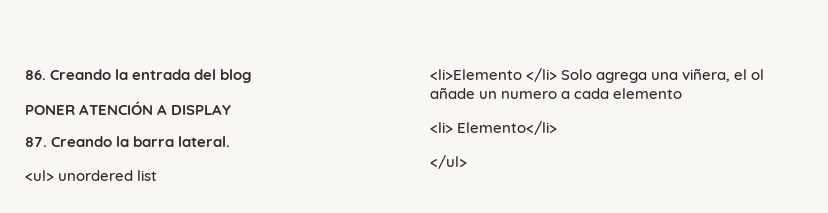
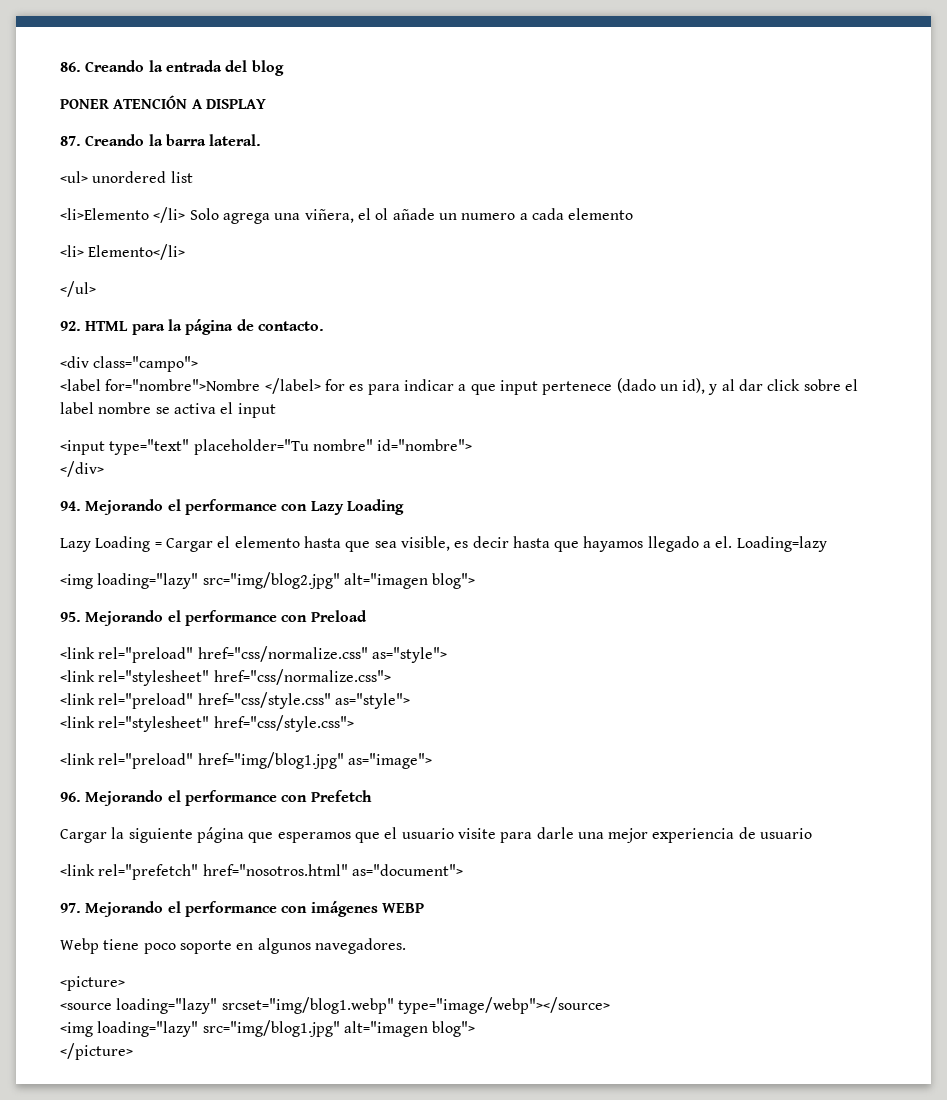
(467, 162) none -> [60,319,324,335] [60,356,199,372] [60,378,859,395] [60,402,276,418] [60,439,473,455] [60,461,104,477] [60,499,404,515] [60,536,827,552] [60,572,476,589] [60,610,367,626] [60,646,447,663] [60,669,391,686] [60,692,410,709] [60,715,354,732] [60,752,432,769] [60,790,372,806] [60,827,813,843] [60,864,463,880] [60,901,424,917] [60,938,406,954] [60,976,125,991] [60,997,610,1014] [60,1020,476,1037] [60,1043,133,1060] // 92. HTML para la página de contacto. // <div class="campo"> // <label for="nombre">Nombre </label> for es para indicar a que input pertenece (dado un id), y al dar click sobre el label nombre se activa el input // <input type="text" placeholder="Tu nombre" id="nombre"> // </div> // 94. Mejorando el performance con Lazy Loading // Lazy Loading = Cargar el elemento hasta que sea visible, es decir hasta que hayamos llegado a el. Loading=lazy // <img loading="lazy" src="img/blog2.jpg" alt="imagen blog"> // 95. Mejorando el performance con Preload // <link rel="preload" href="css/normalize.css" as="style"> // <link rel="stylesheet" href="css/normalize.css"> // <link rel="preload" href="css/style.css" as="style"> // <link rel="stylesheet" href="css/style.css"> // <link rel="preload" href="img/blog1.jpg" as="image"> // 96. Mejorando el performance con Prefetch // Cargar la siguiente página que esperamos que el usuario visite para darle una mejor experiencia de usuario // <link rel="prefetch" href="nosotros.html" as="document"> // 97. Mejorando el performance con imágenes WEBP // Webp tiene poco soporte en algunos navegadores. // <picture> // <source loading="lazy" srcset="img/blog1.webp" type="image/webp"></source> // <img loading="lazy" src="img/blog1.jpg" alt="imagen blog"> // </picture>

